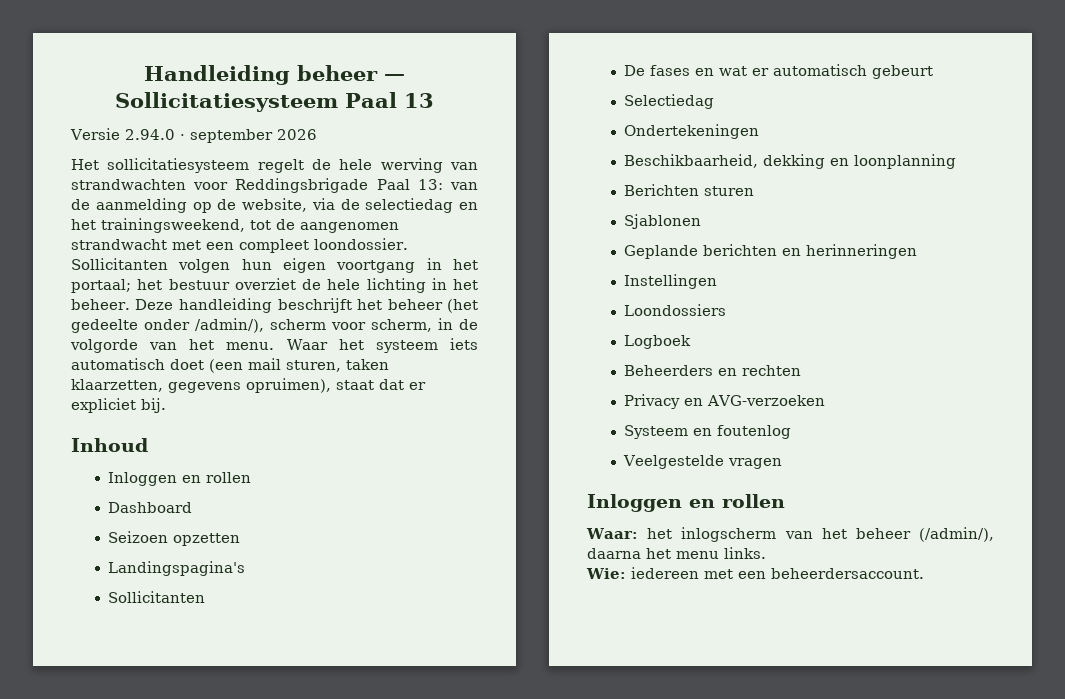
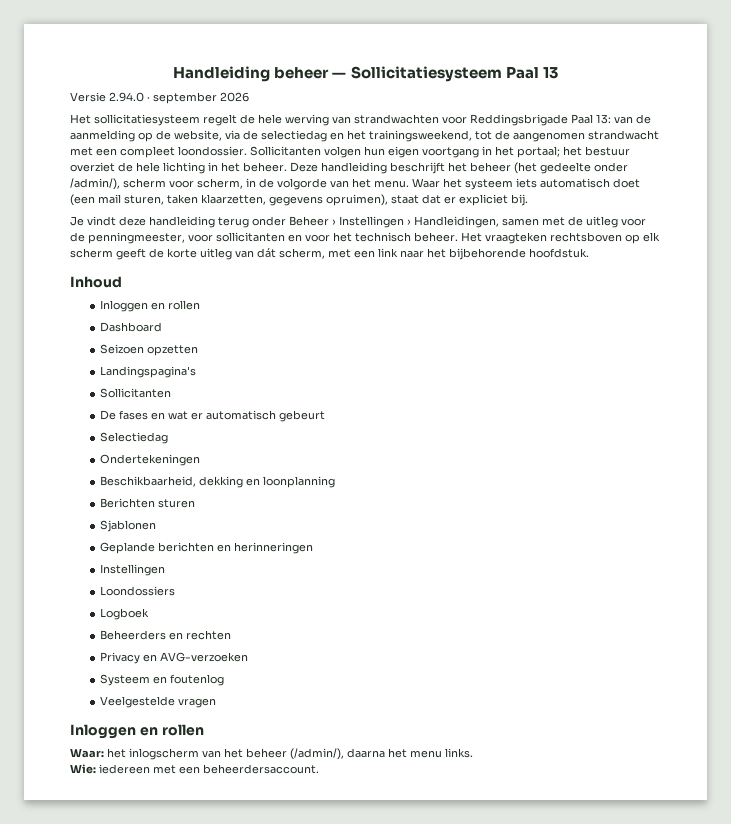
(166, 405) none -> [70,216,646,228] [70,232,660,244] [70,248,589,260] // Je vindt deze handleiding terug onder Beheer › Instellingen › Handleidingen, samen met de uitleg voor de penningmeester, voor sollicitanten en voor het technisch beheer. Het vraagteken rechtsboven op elk scherm geeft de korte uitleg van dát scherm, met een link naar het bijbehorende hoofdstuk.

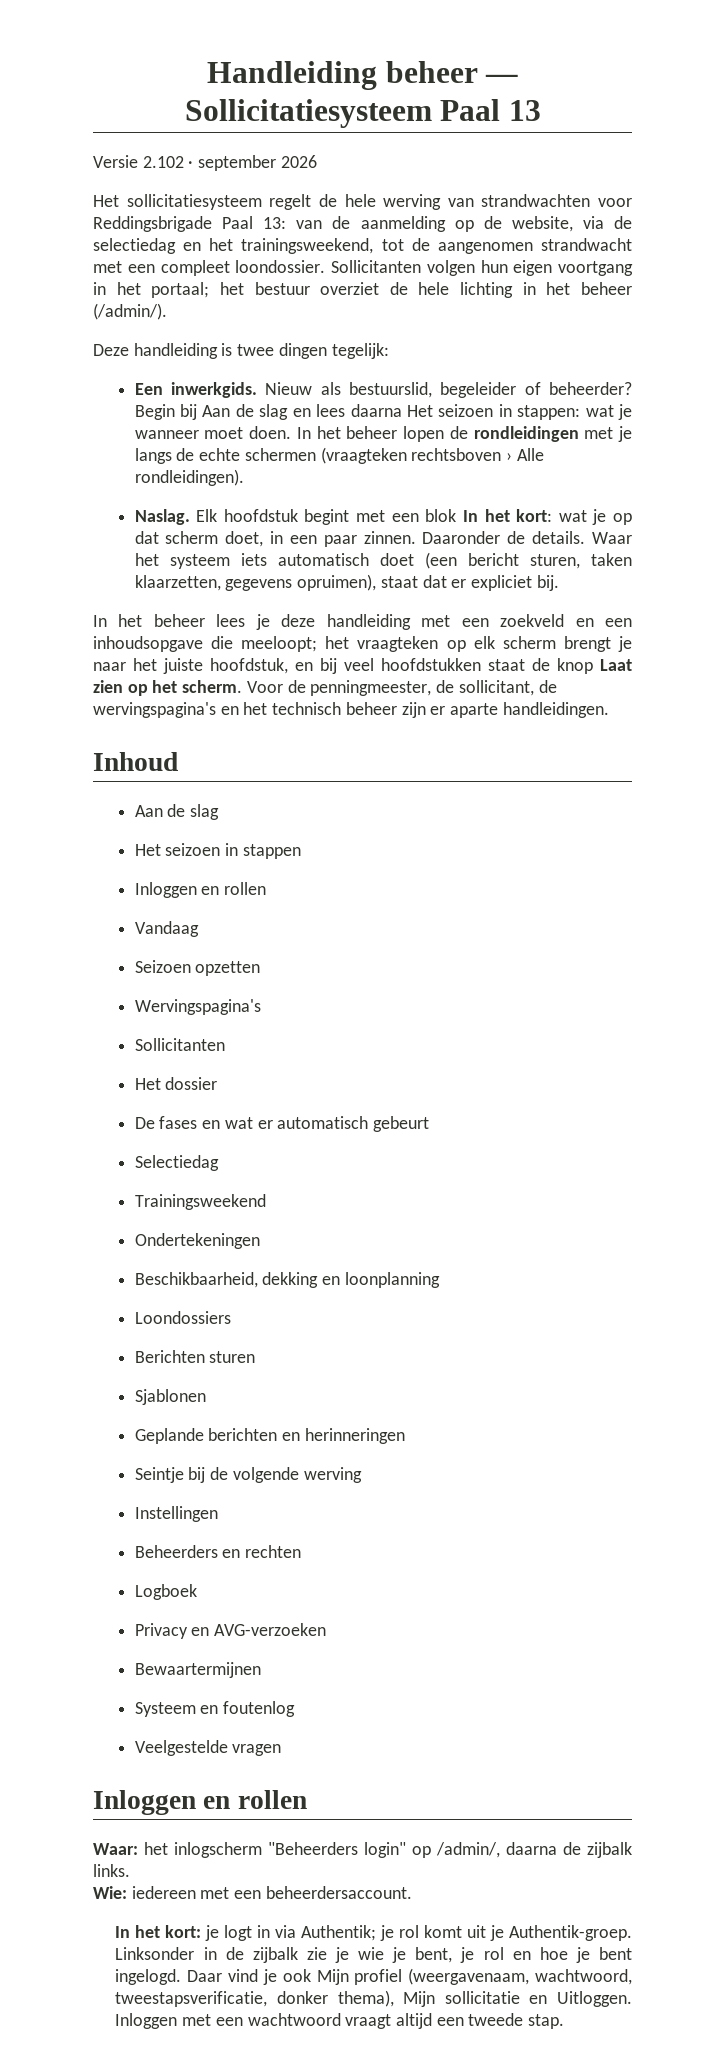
[109,92,144,102] 2.94.0 -> [142,156,184,168] 2.102
[243,162,628,174] [70,178,409,190] beheer. Deze handleiding beschrijft het beheer (het gedeelte onder /admin/), scherm voor scherm, in de volgorde van het menu. -> [580,282,632,295] [93,303,167,320] [93,343,389,359] [134,382,632,398] [134,404,632,420] [134,426,632,442] [134,447,544,464] [134,469,244,486] [134,509,632,525] [134,531,586,547] beheer (/admin/). // Deze handleiding is twee dingen tegelijk: // Een inwerkgids. Nieuw als bestuurslid, begeleider of beheerder? Begin bij Aan de slag en lees daarna Het seizoen in stappen: wat je wanneer moet doen. In het beheer lopen de rondleidingen met je langs de echte schermen (vraagteken rechtsboven › Alle rondleidingen). // Naslag. Elk hoofdstuk begint met een blok In het kort: wat je op dat scherm doet, in een paar zinnen. Daaronder de details.
[98,194,121,204] mail -> [467,553,519,566] bericht
[70,216,646,228] [70,232,660,244] [70,248,589,260] [70,276,122,288] [99,300,200,312] [99,322,162,332] Je vindt deze handleiding terug onder Beheer › Instellingen › Handleidingen, samen met de uitleg voor de penningmeester, voor sollicitanten en voor het technisch beheer. Het vraagteken rechtsboven op elk scherm geeft de korte uitleg van dát scherm, met een link naar het bijbehorende hoofdstuk. // Inhoud // Inloggen en rollen // Dashboard -> [93,614,632,630] [93,636,632,652] [93,658,632,674] [93,680,557,696] [93,702,609,718] [93,752,178,771] [134,804,220,820] [134,843,301,859] [134,882,267,898] [134,921,199,937] In het beheer lees je deze handleiding met een zoekveld en een inhoudsopgave die meeloopt; het vraagteken op elk scherm brengt je naar het juiste hoofdstuk, en bij veel hoofdstukken staat de knop Laat zien op het scherm. Voor de penningmeester, de sollicitant, de wervingspagina's en het technisch beheer zijn er aparte handleidingen. // Inhoud // Aan de slag // Het seizoen in stappen // Inloggen en rollen // Vandaag
[99,366,196,378] [99,388,171,398] Landingspagina's // Sollicitanten -> [134,999,261,1015] [134,1038,225,1051] [134,1077,218,1090] Wervingspagina's // Sollicitanten // Het dossier
(168, 438) none -> [134,1194,266,1210] // Trainingsweekend
(335, 482) none -> [134,1311,231,1324] // Loondossiers
[99,564,165,576] [99,586,175,596] [99,608,149,620] // Instellingen // Loondossiers // Logboek -> [134,1467,362,1483] [134,1506,218,1522] // Seintje bij de volgende werving // Instellingen
(231, 635) none -> [134,1584,197,1600] // Logboek
(248, 657) none -> [134,1662,261,1678] // Bewaartermijnen
[202,748,442,760] van het beheer (/admin/), daarna het menu -> [268,1842,632,1858] "Beheerders login" op /admin/, daarna de zijbalk
(319, 769) none -> [115,1925,633,1941] [115,1947,632,1963] [115,1968,632,1985] [115,1990,632,2007] [115,2013,565,2029] // In het kort: je logt in via Authentik; je rol komt uit je Authentik-groep. Linksonder in de zijbalk zie je wie je bent, je rol en hoe je bent ingelogd. Daar vind je ook Mijn profiel (weergavenaam, wachtwoord, tweestapsverificatie, donker thema), Mijn sollicitatie en Uitloggen. Inloggen met een wachtwoord vraagt altijd een tweede stap.

